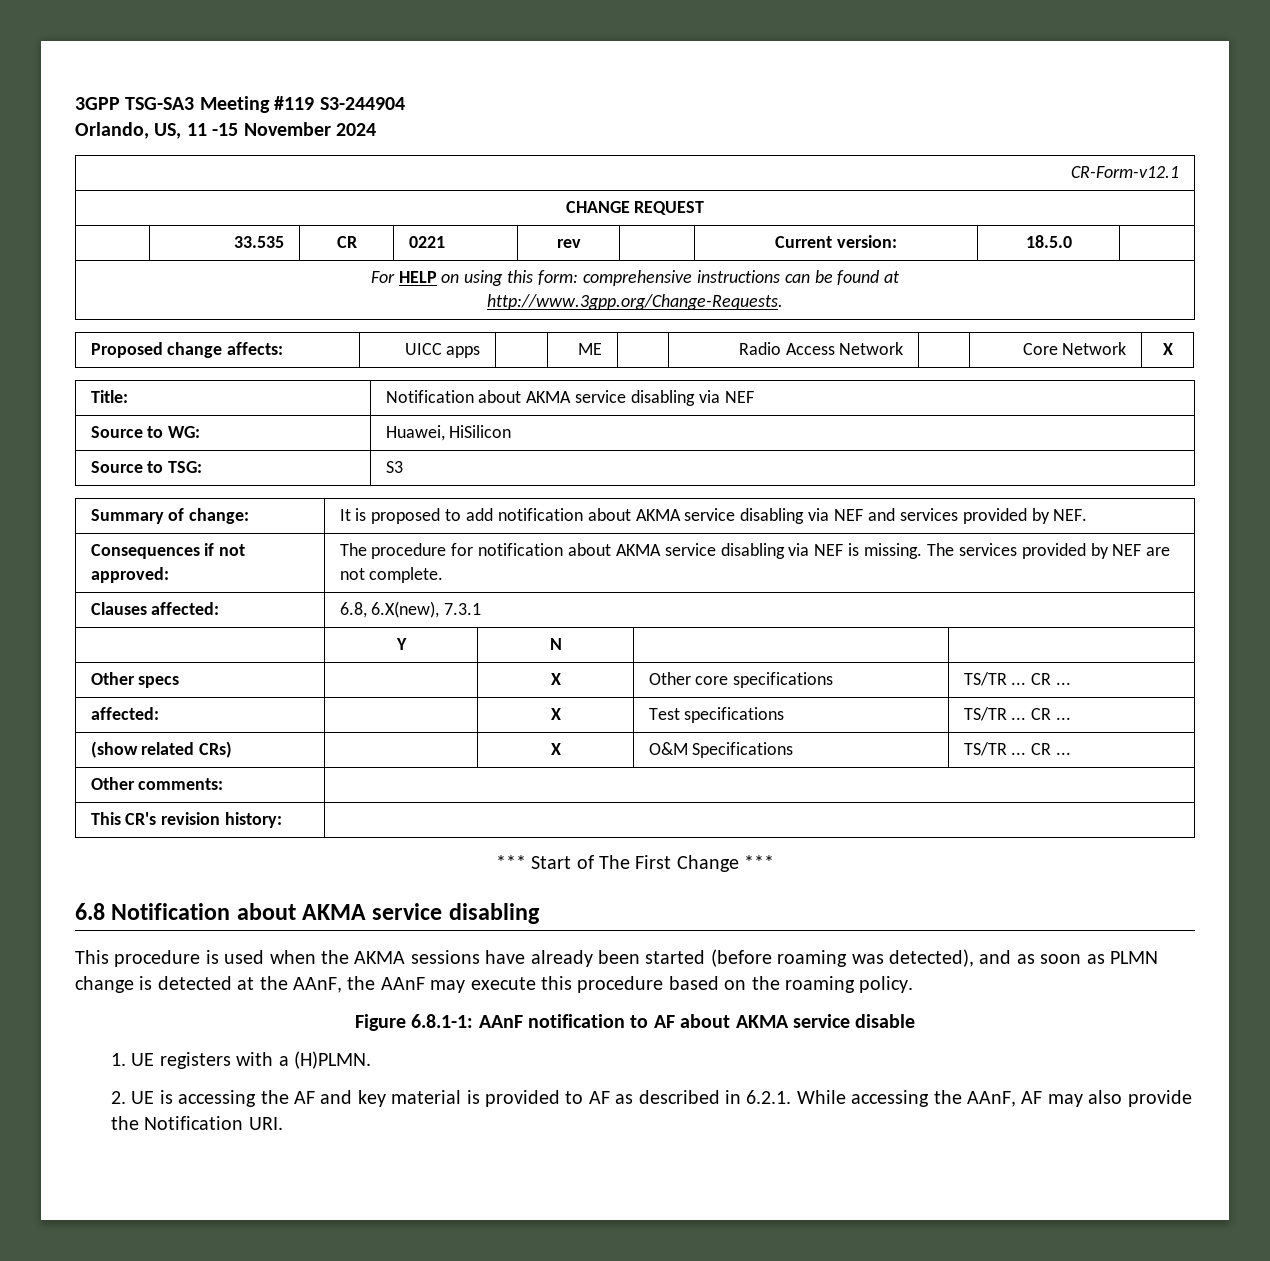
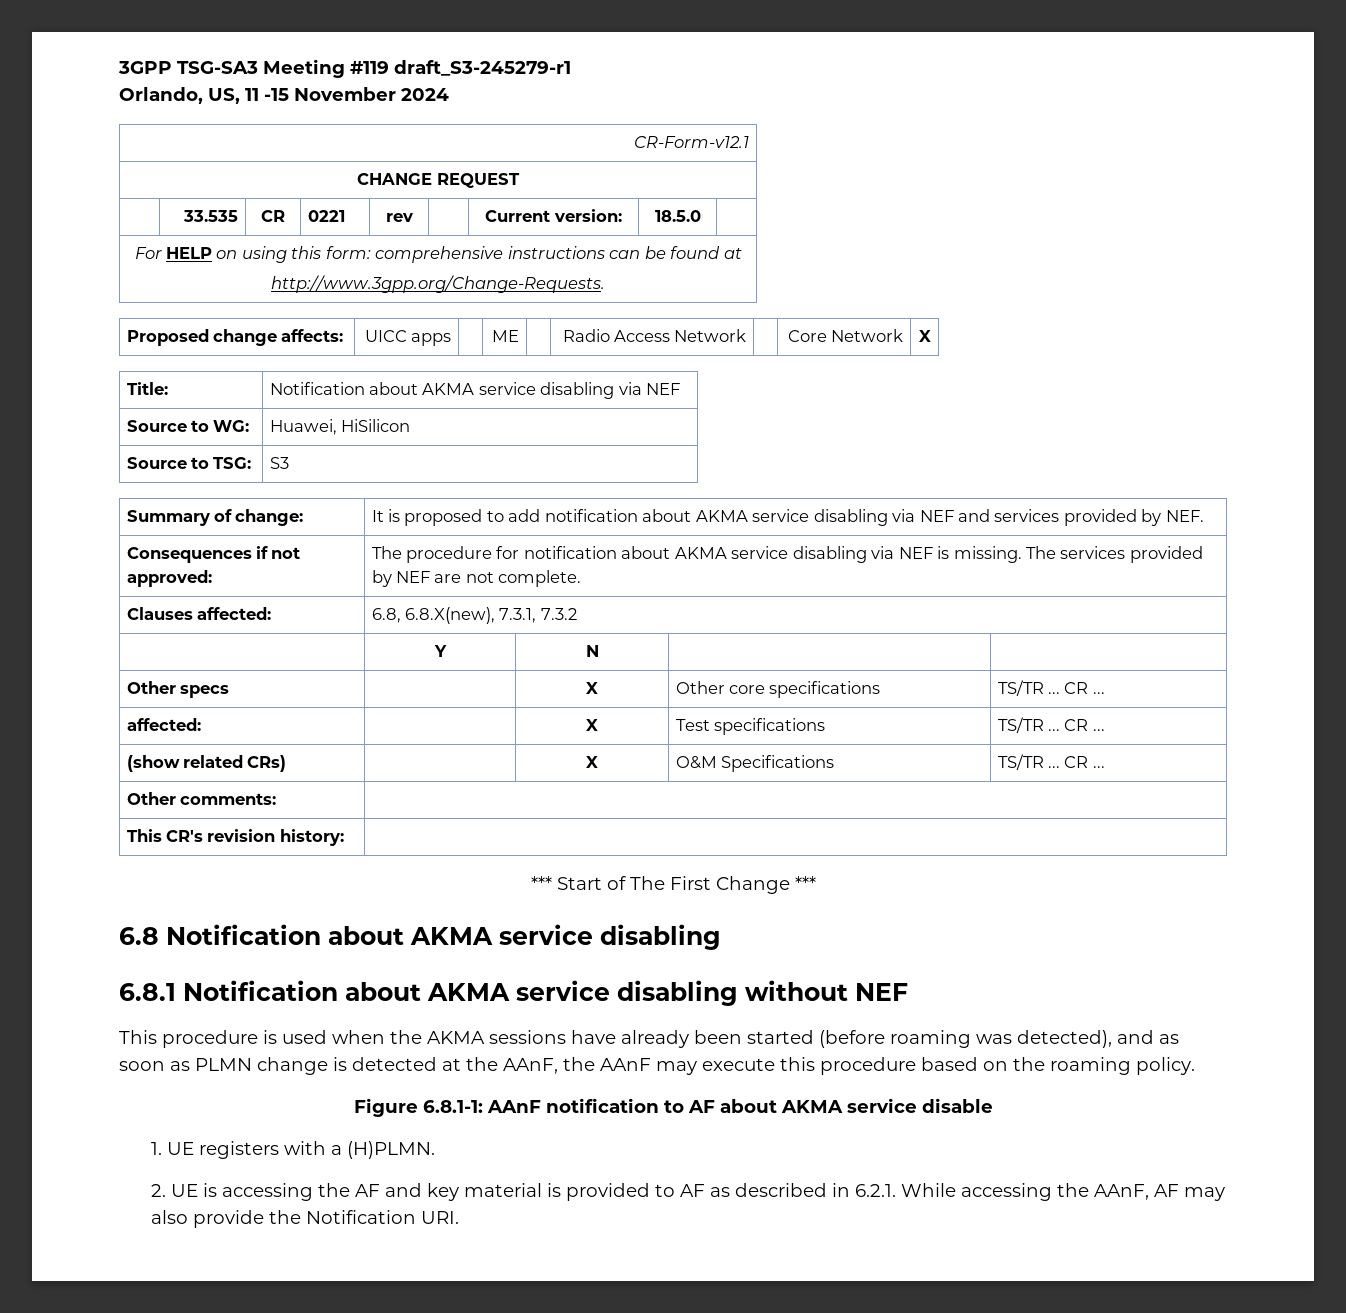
[319,97,405,110] S3-244904 -> [394,60,571,76] draft_S3-245279-r1
[371,601,482,618] 6.X(new), 7.3.1 -> [405,607,577,624] 6.8.X(new), 7.3.1, 7.3.2
(540, 913) none -> [119,980,908,1006] // 6.8.1 Notification about AKMA service disabling without NEF

